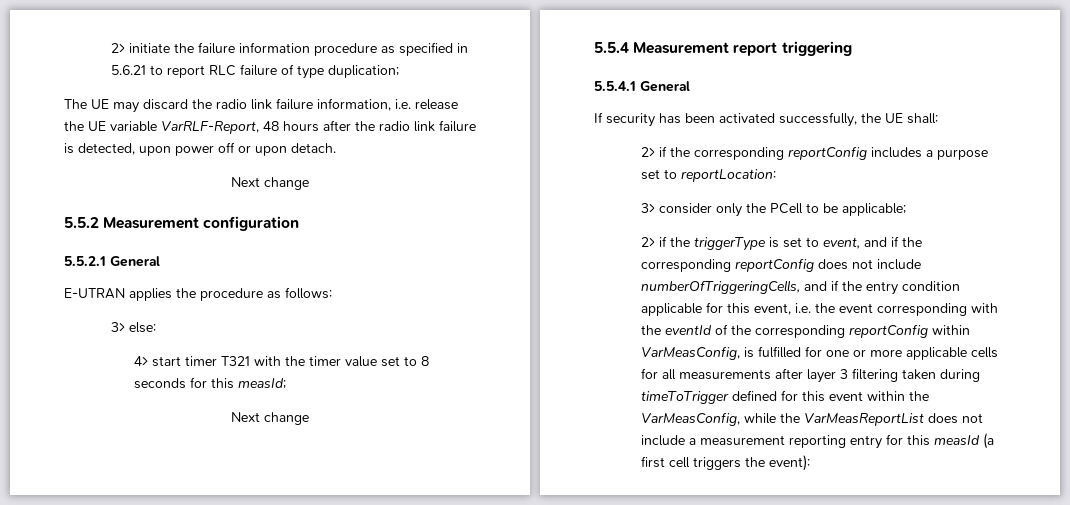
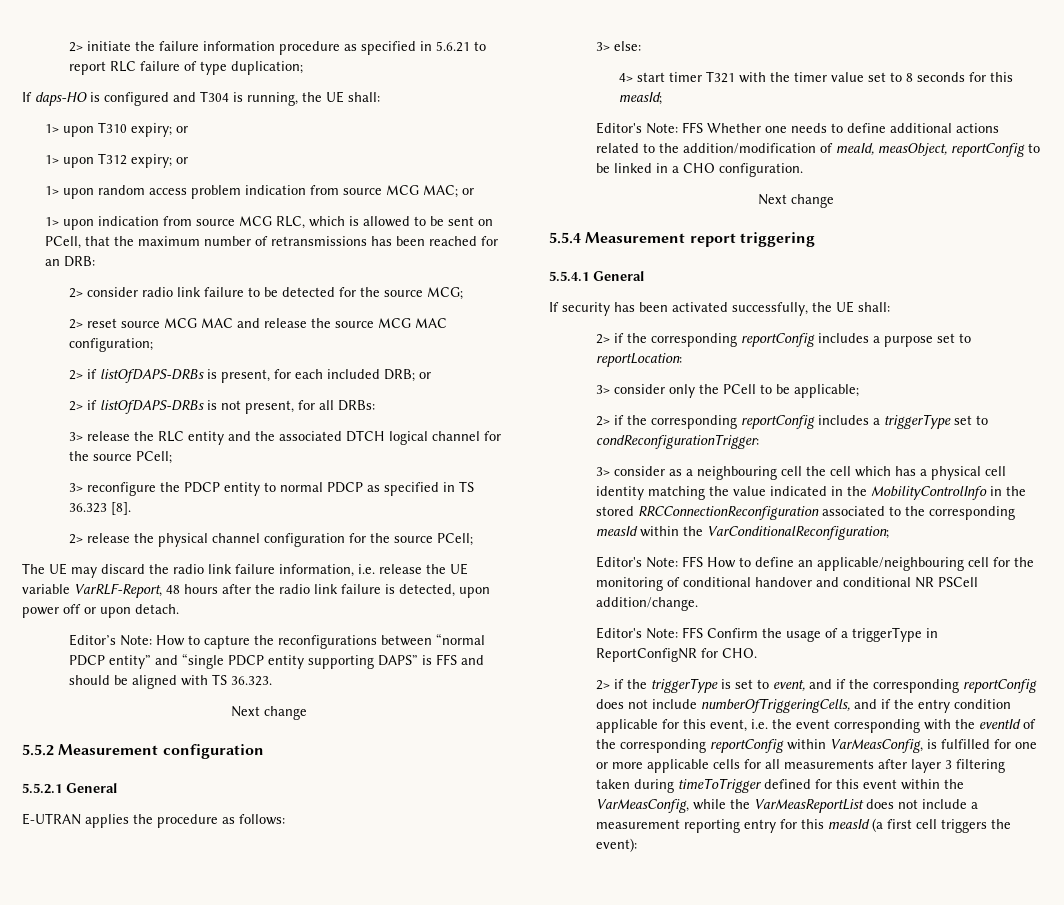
(399, 71) none -> [22,91,380,106] [45,122,189,137] [45,153,189,168] [45,185,475,199] [45,216,494,230] [45,236,499,249] [45,256,96,267] [68,287,463,300] [68,318,447,329] [68,338,153,352] [68,369,431,383] [68,400,375,414] [68,430,501,445] [68,451,172,464] [68,481,474,496] [68,502,131,515] [68,533,473,547] // If daps-HO is configured and T304 is running, the UE shall: // 1> upon T310 expiry; or // 1> upon T312 expiry; or // 1> upon random access problem indication from source MCG MAC; or // 1> upon indication from source MCG RLC, which is allowed to be sent on PCell, that the maximum number of retransmissions has been reached for an DRB: // 2> consider radio link failure to be detected for the source MCG; // 2> reset source MCG MAC and release the source MCG MAC configuration; // 2> if listOfDAPS-DRBs is present, for each included DRB; or // 2> if listOfDAPS-DRBs is not present, for all DRBs: // 3> release the RLC entity and the associated DTCH logical channel for the source PCell; // 3> reconfigure the PDCP entity to normal PDCP as specified in TS 36.323 [8]. // 2> release the physical channel configuration for the source PCell;
(336, 148) none -> [68,633,485,649] [68,653,484,669] [68,674,272,689] // Editor’s Note: How to capture the reconfigurations between “normal PDCP entity” and “single PDCP entity supporting DAPS” is FFS and should be aligned with TS 36.323.
(287, 383) none -> [595,122,999,134] [595,143,1040,157] [595,163,803,177] // Editor's Note: FFS Whether one needs to define additional actions related to the addition/modification of meaId, measObject, reportConfig to be linked in a CHO configuration.
(906, 209) none -> [595,414,988,429] [595,434,759,449] [595,466,1006,480] [595,486,1026,500] [595,506,1015,520] [595,526,889,540] [595,556,1034,571] [595,577,978,591] [595,597,698,611] [595,627,938,642] [595,648,757,662] // 2> if the corresponding reportConfig includes a triggerType set to condReconfigurationTrigger: // 3> consider as a neighbouring cell the cell which has a physical cell identity matching the value indicated in the MobilityControlInfo in the stored RRCConnectionReconfiguration associated to the corresponding measId within the VarConditionalReconfiguration; // Editor's Note: FFS How to define an applicable/neighbouring cell for the monitoring of conditional handover and conditional NR PSCell addition/change. // Editor's Note: FFS Confirm the usage of a triggerType in ReportConfigNR for CHO.

